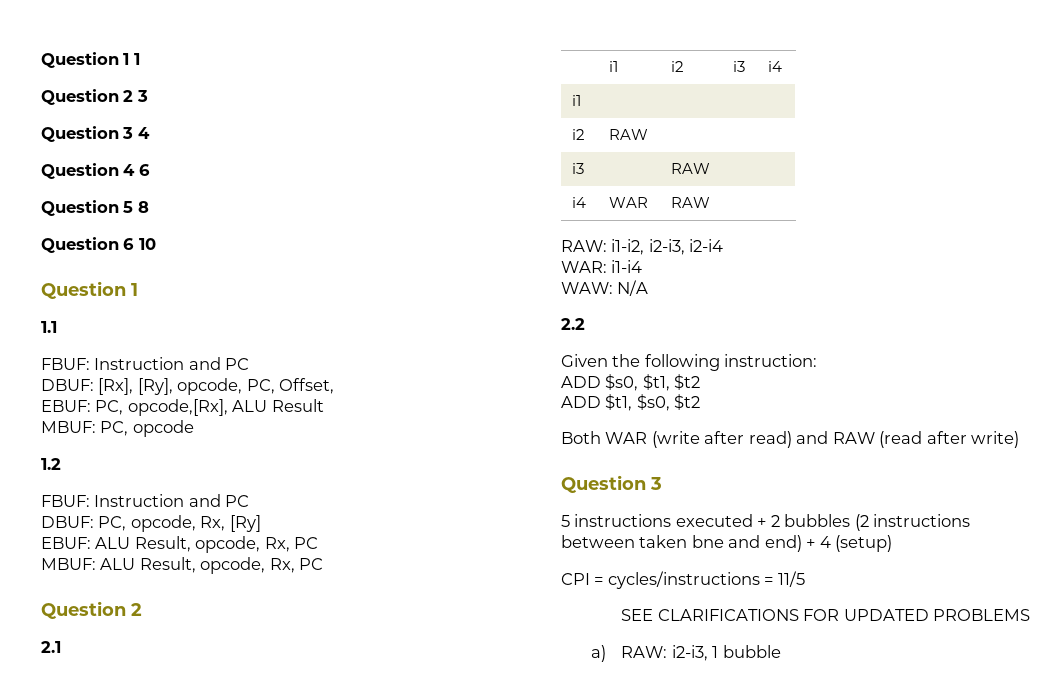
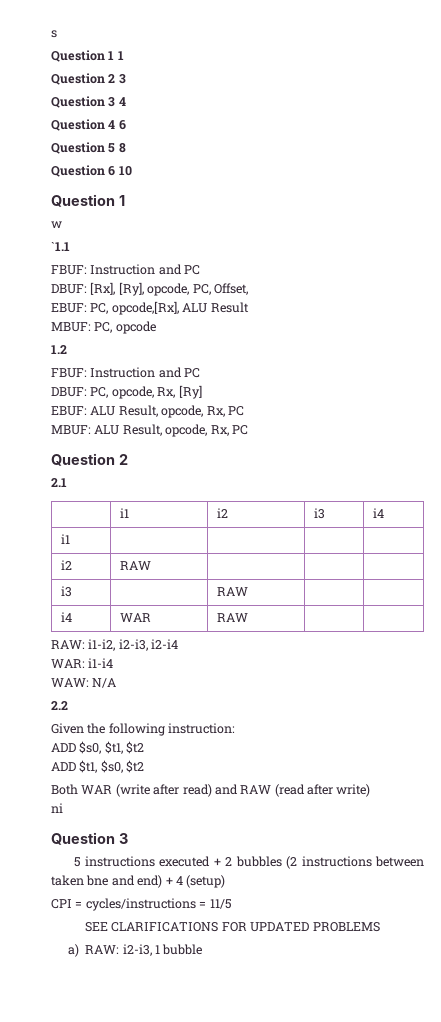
(41, 60) none -> [51,30,57,38] s //
[41,321,57,333] 1.1 -> [51,221,62,228] [51,242,70,251] w // `1.1
(1020, 439) none -> [51,803,63,813] // ni

